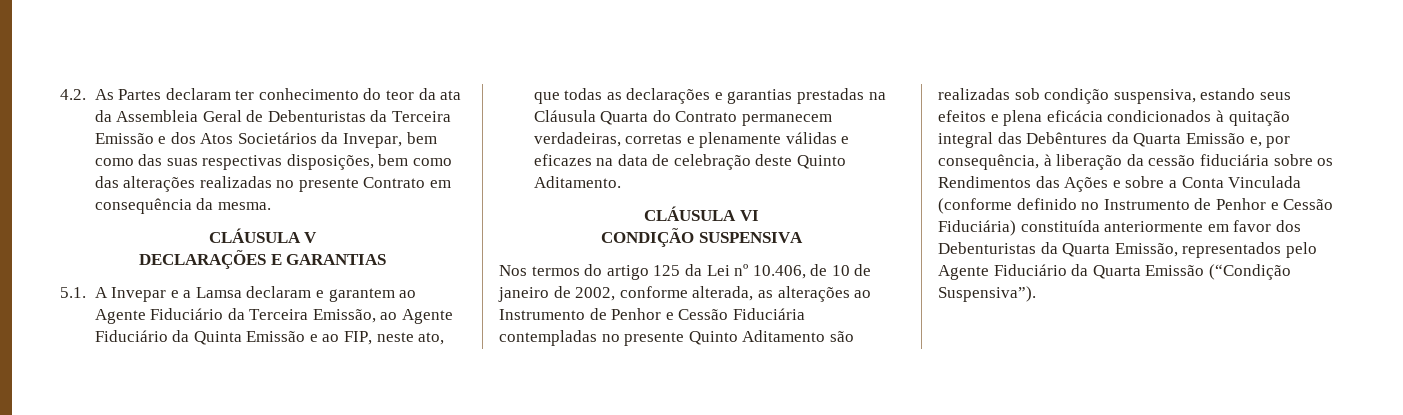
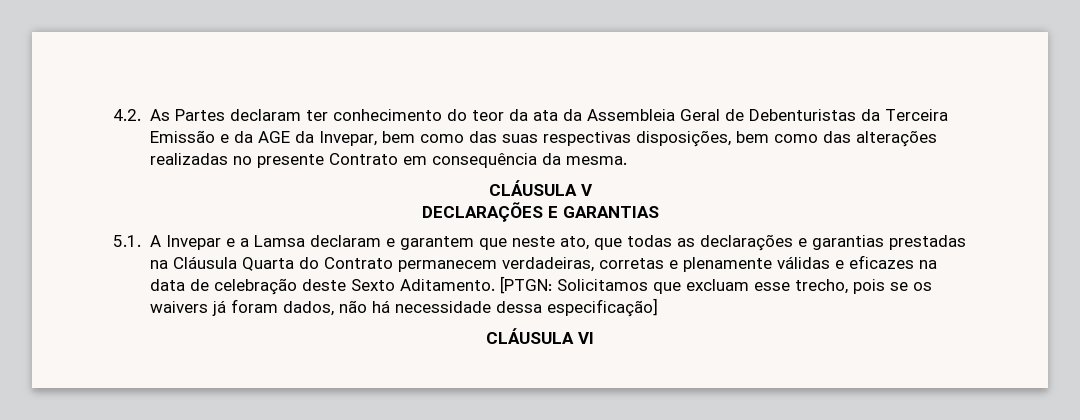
[170,132,317,144] dos Atos Societários -> [233,131,290,143] da AGE
[399,290,417,298] [94,308,454,324] [94,330,373,345] ao Agente Fiduciário da Terceira Emissão, ao Agente Fiduciário da Quinta Emissão e ao FIP, -> [478,238,507,250] que
[797,155,847,169] Quinto -> [350,279,395,291] Sexto
[644,206,759,221] [601,228,803,247] [499,264,872,280] [498,286,872,302] [499,308,805,320] [499,330,854,346] [938,88,1291,104] [938,110,1290,126] [938,132,1291,148] [938,154,1334,170] [938,176,1302,192] [938,198,1334,214] [938,220,1301,236] [938,242,1317,258] [938,264,1291,280] [938,286,1036,302] // CLÁUSULA VI // CONDIÇÃO SUSPENSIVA // Nos termos do artigo 125 da Lei nº 10.406, de 10 de janeiro de 2002, conforme alterada, as alterações ao Instrumento de Penhor e Cessão Fiduciária contempladas no presente Quinto Aditamento são realizadas sob condição suspensiva, estando seus efeitos e plena eficácia condicionados à quitação integral das Debêntures da Quarta Emissão e, por consequência, à liberação da cessão fiduciária sobre os Rendimentos das Ações e sobre a Conta Vinculada (conforme definido no Instrumento de Penhor e Cessão Fiduciária) constituída anteriormente em favor dos Debenturistas da Quarta Emissão, representados pelo Agente Fiduciário da Quarta Emissão (“Condição Suspensiva”). -> [499,276,932,294] [149,298,658,317] [486,328,594,344] [PTGN: Solicitamos que excluam esse trecho, pois se os waivers já foram dados, não há necessidade dessa especificação] // CLÁUSULA VI

